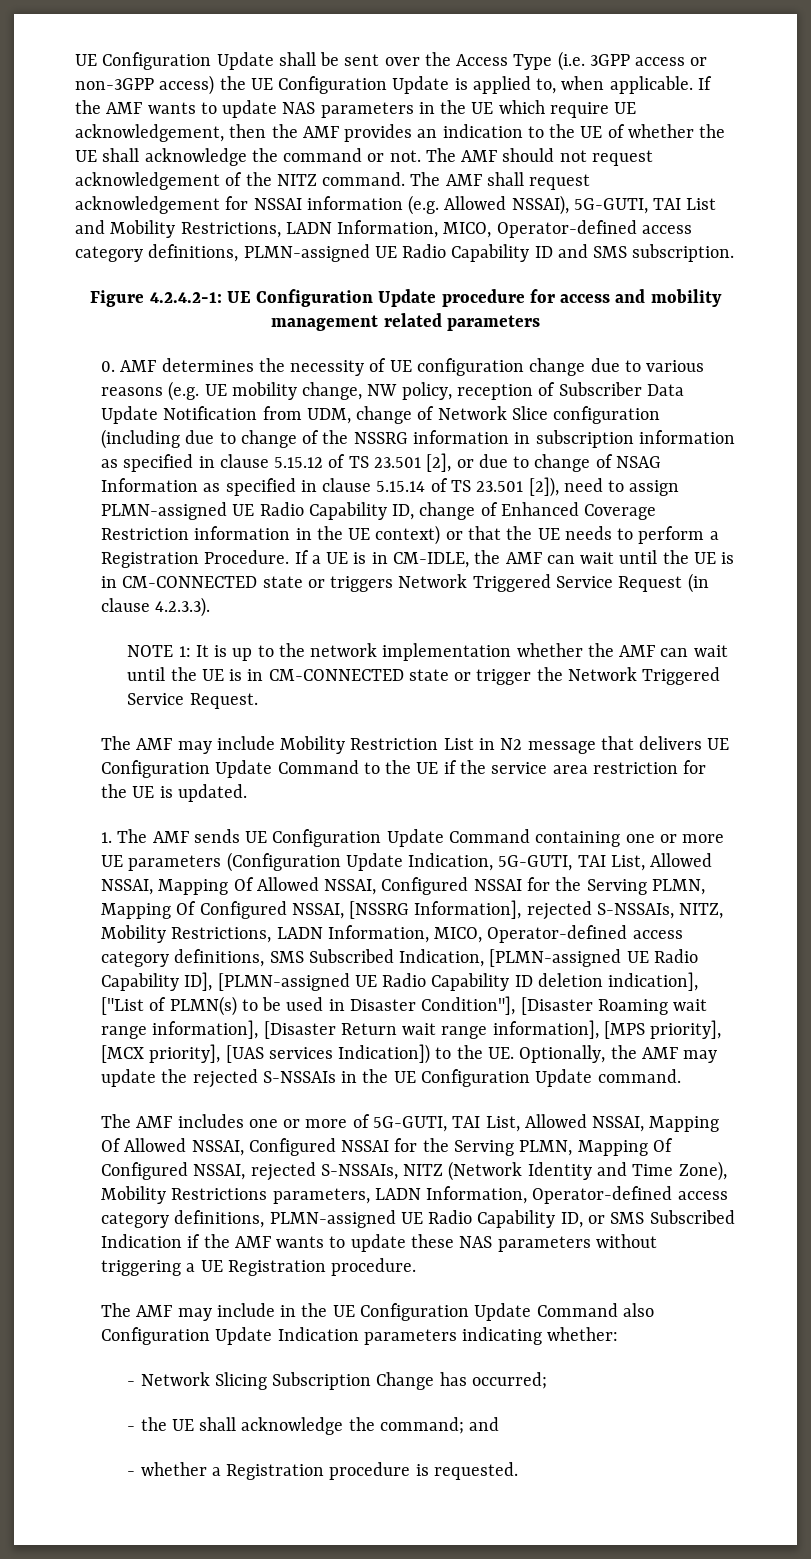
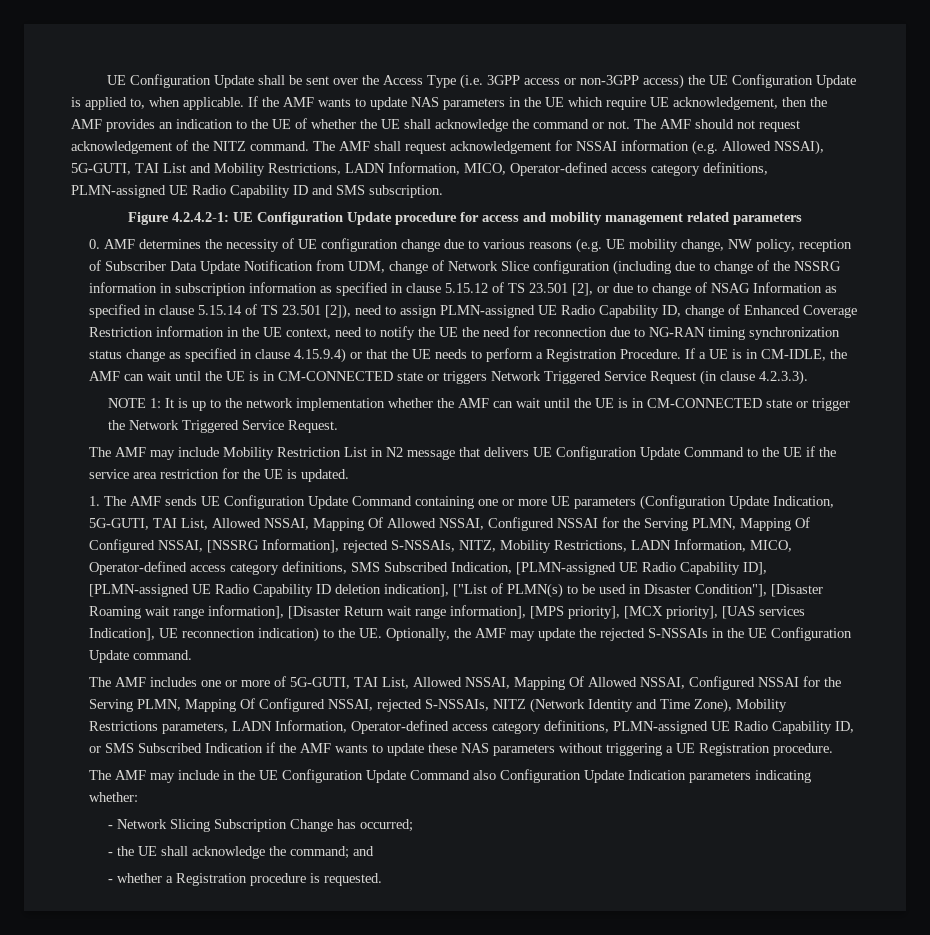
[375,525,441,545] context) -> [286,326,841,340] [89,348,347,363] context, need to notify the UE the need for reconnection due to NG-RAN timing synchronization status change as specified in clause 4.15.9.4)
[338,1044,431,1064] Indication]) -> [89,627,320,642] Indication], UE reconnection indication)

